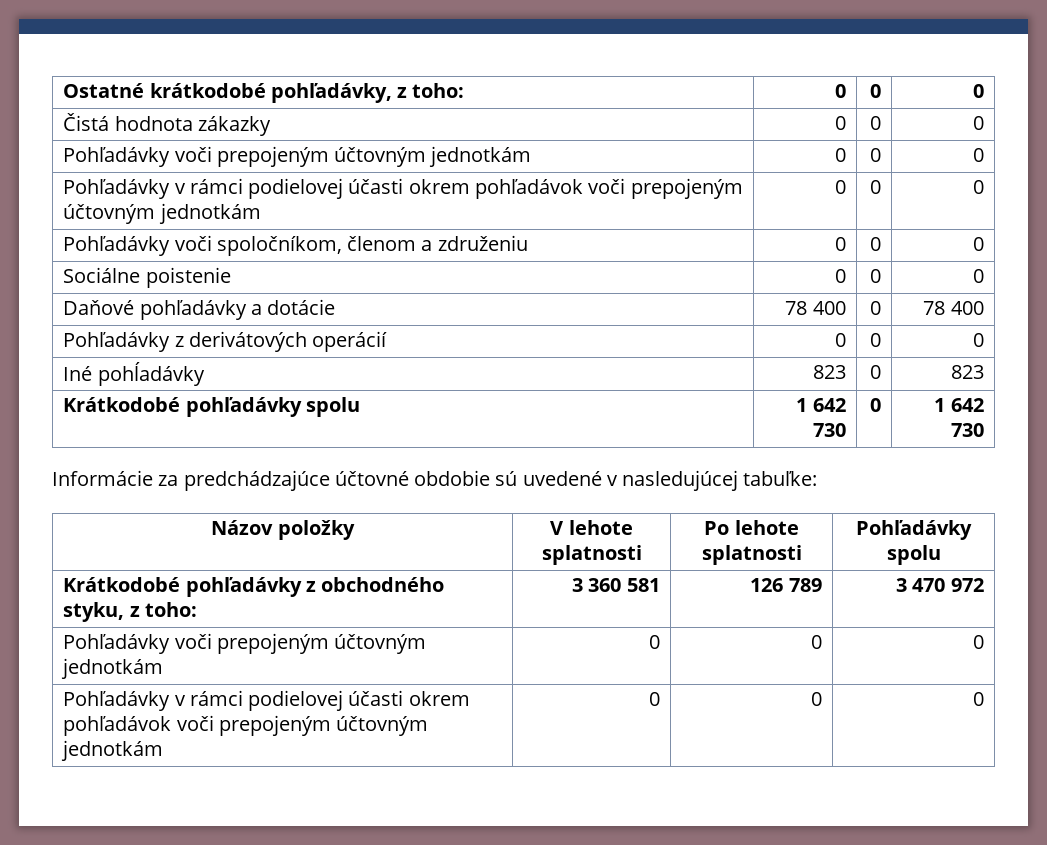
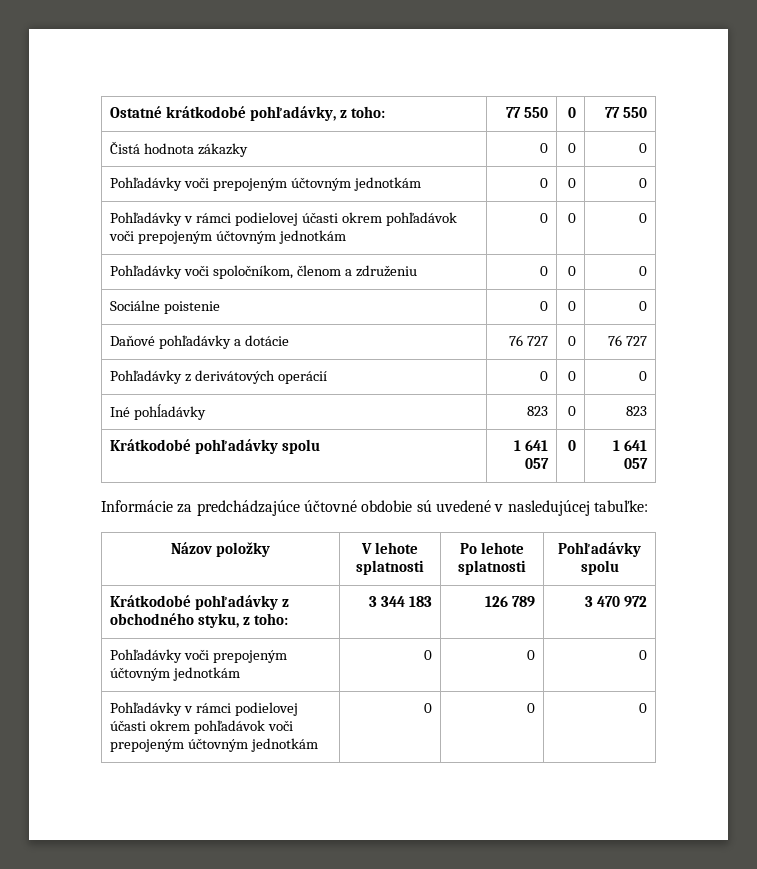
[834,84,846,98] [869,84,881,98] [972,84,984,98] 0 | 0 | 0 -> [505,107,548,118] [567,107,576,118] [604,107,647,118] 77 550 | 0 | 77 550
[785,301,846,315] [869,301,881,315] [923,301,984,315] 78 400 | 0 | 78 400 -> [508,335,548,346] [567,336,576,346] [607,335,647,346] 76 727 | 0 | 76 727
[812,398,846,412] [812,423,846,437] 642 730 -> [524,440,548,451] [524,458,549,469] 641 057
[950,398,984,412] [950,423,984,437] 642 730 -> [623,440,647,451] [623,458,648,469] 641 057
[588,578,660,592] 360 581 -> [380,596,432,607] 344 183

